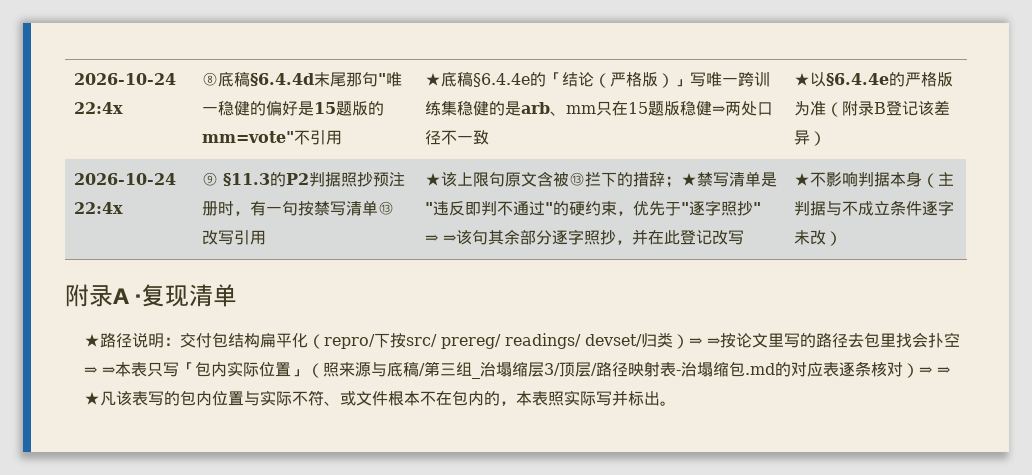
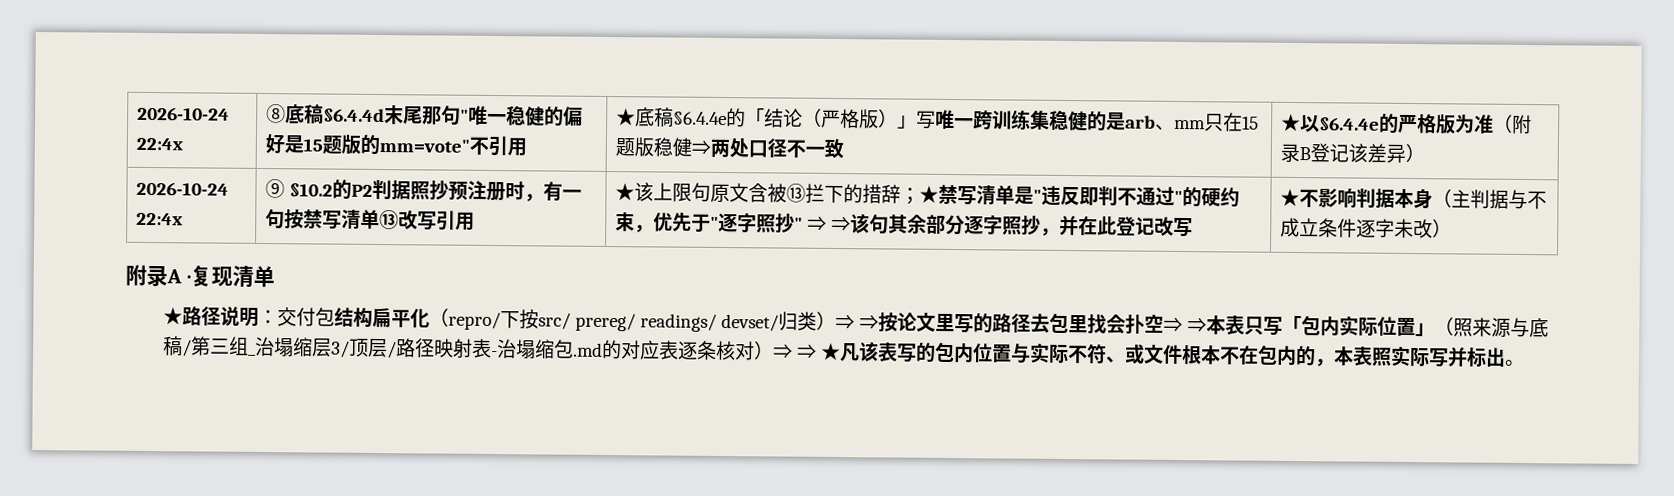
[222,173,270,186] §11.3 -> [288,183,333,198] §10.2

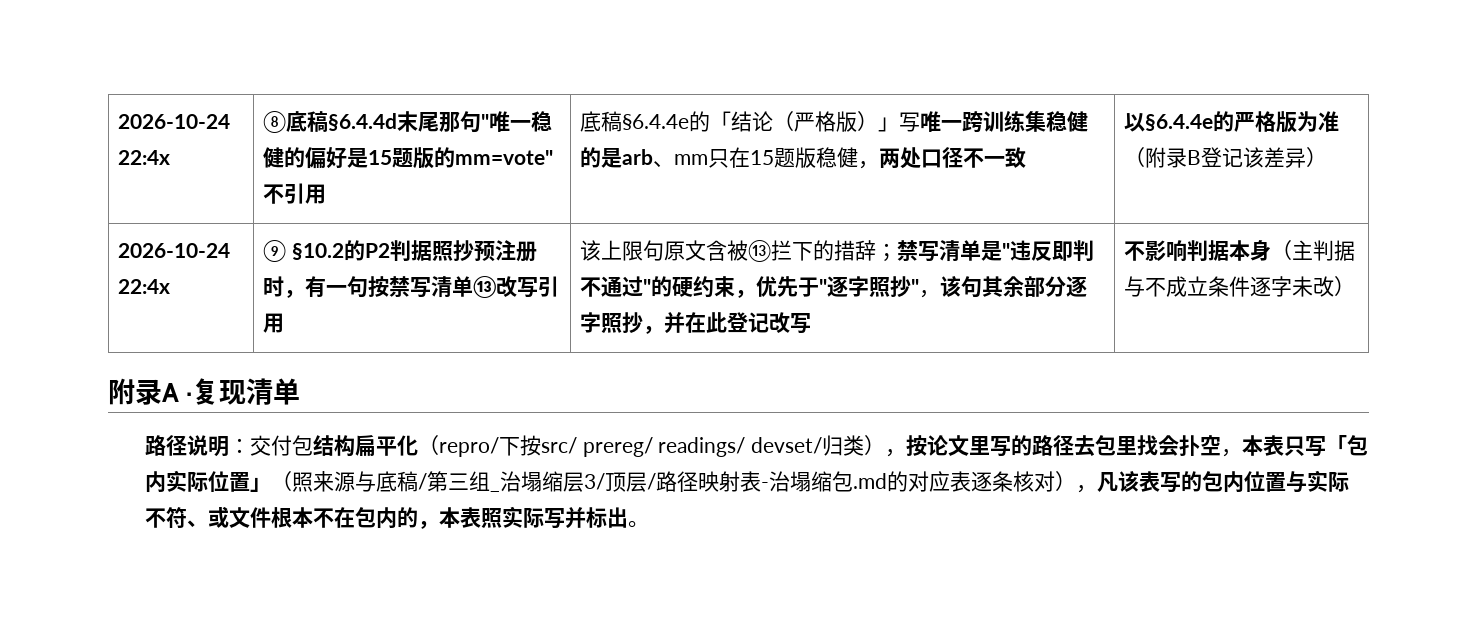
[615,108,636,126] ★ -> (327, 194) none
[690,139,711,155] ⇒ -> [858,161,880,169] ，
[1280,113,1301,132] ★ -> (1027, 157) none
[614,183,635,201] ★ -> (285, 323) none
[918,185,939,203] ★ -> (898, 252) none
[806,215,852,232] ⇒ ⇒ -> [919,290,941,298] ，
[1279,188,1300,207] ★ -> (812, 323) none
[162,307,183,325] ★ -> (301, 391) none
[835,313,880,330] ⇒ ⇒ -> [884,449,906,457] ，
[1163,316,1208,333] ⇒ ⇒ -> [1220,449,1242,457] ，
[772,342,841,361] ⇒ ⇒ ★ -> [1075,485,1097,493] ，

